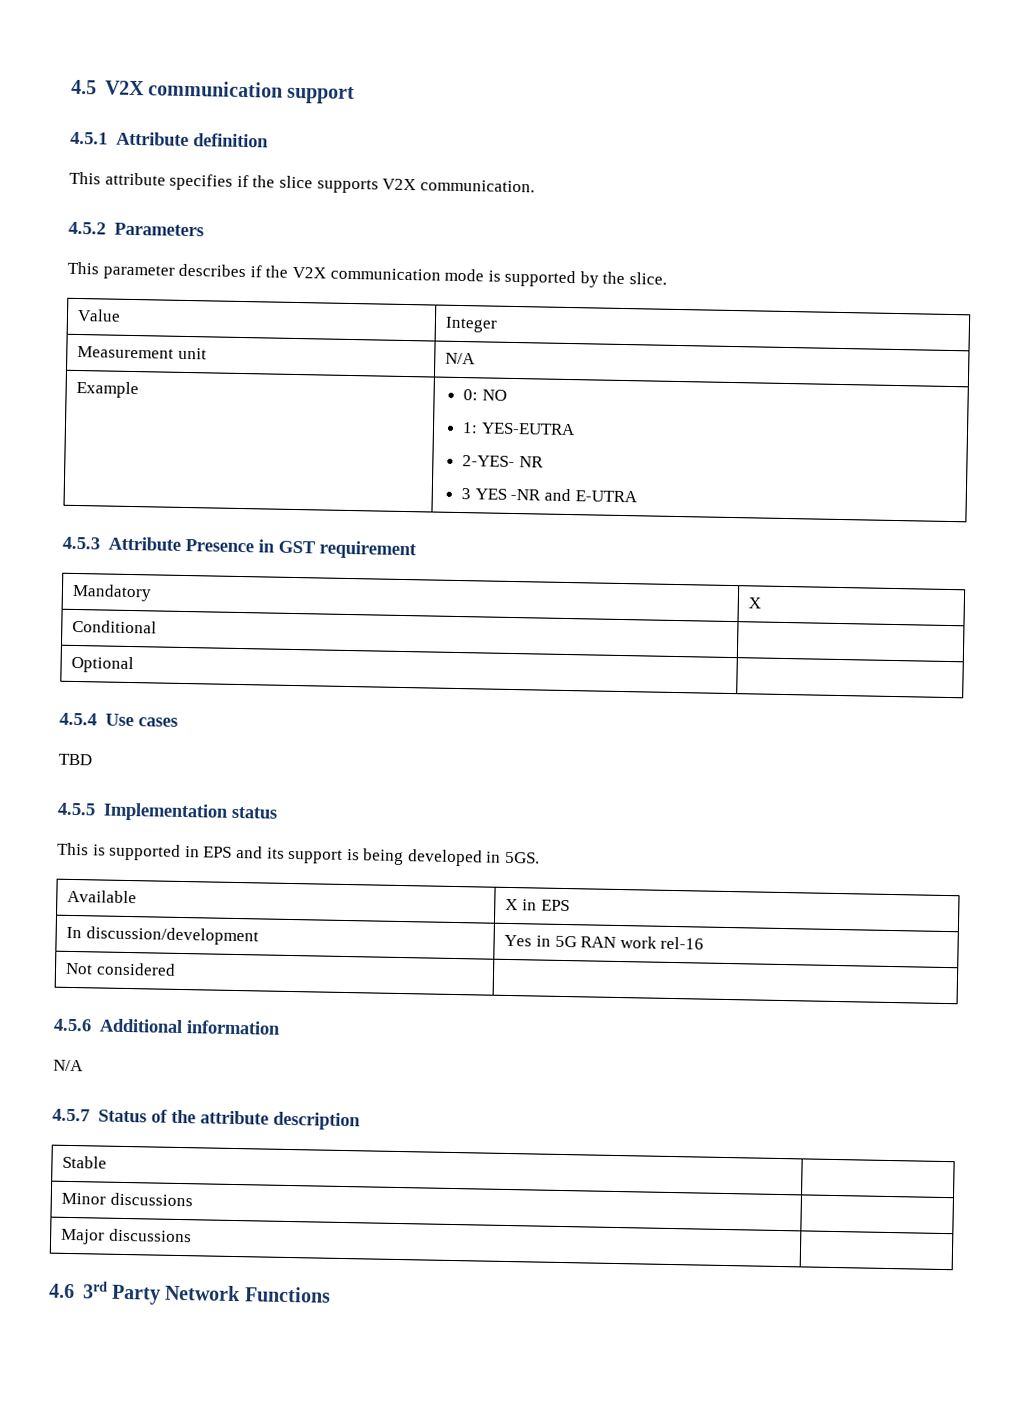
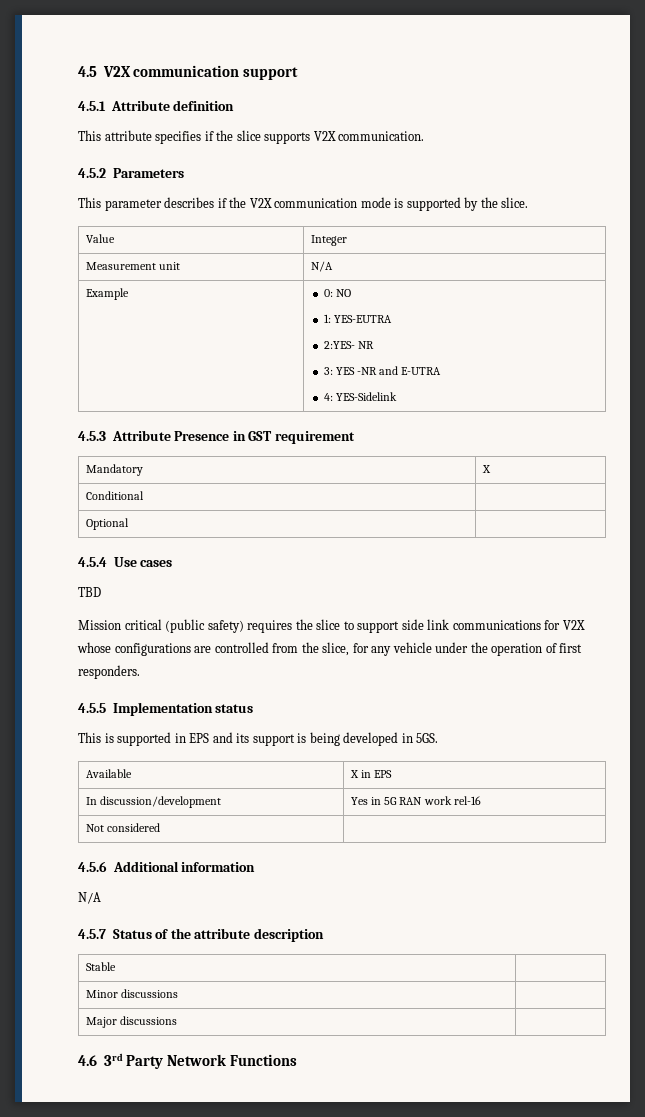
[462,455,516,468] 2-YES- -> [323,341,355,349] 2:YES-
[461,488,472,500] 3 -> [323,367,333,375] 3:
(638, 496) none -> [323,392,397,401] // 4: YES-Sidelink
(92, 759) none -> [78,619,585,633] [77,642,583,656] [78,665,140,679] // Mission critical (public safety) requires the slice to support side link communications for V2X whose configurations are controlled from the slice, for any vehicle under the operation of first responders.

